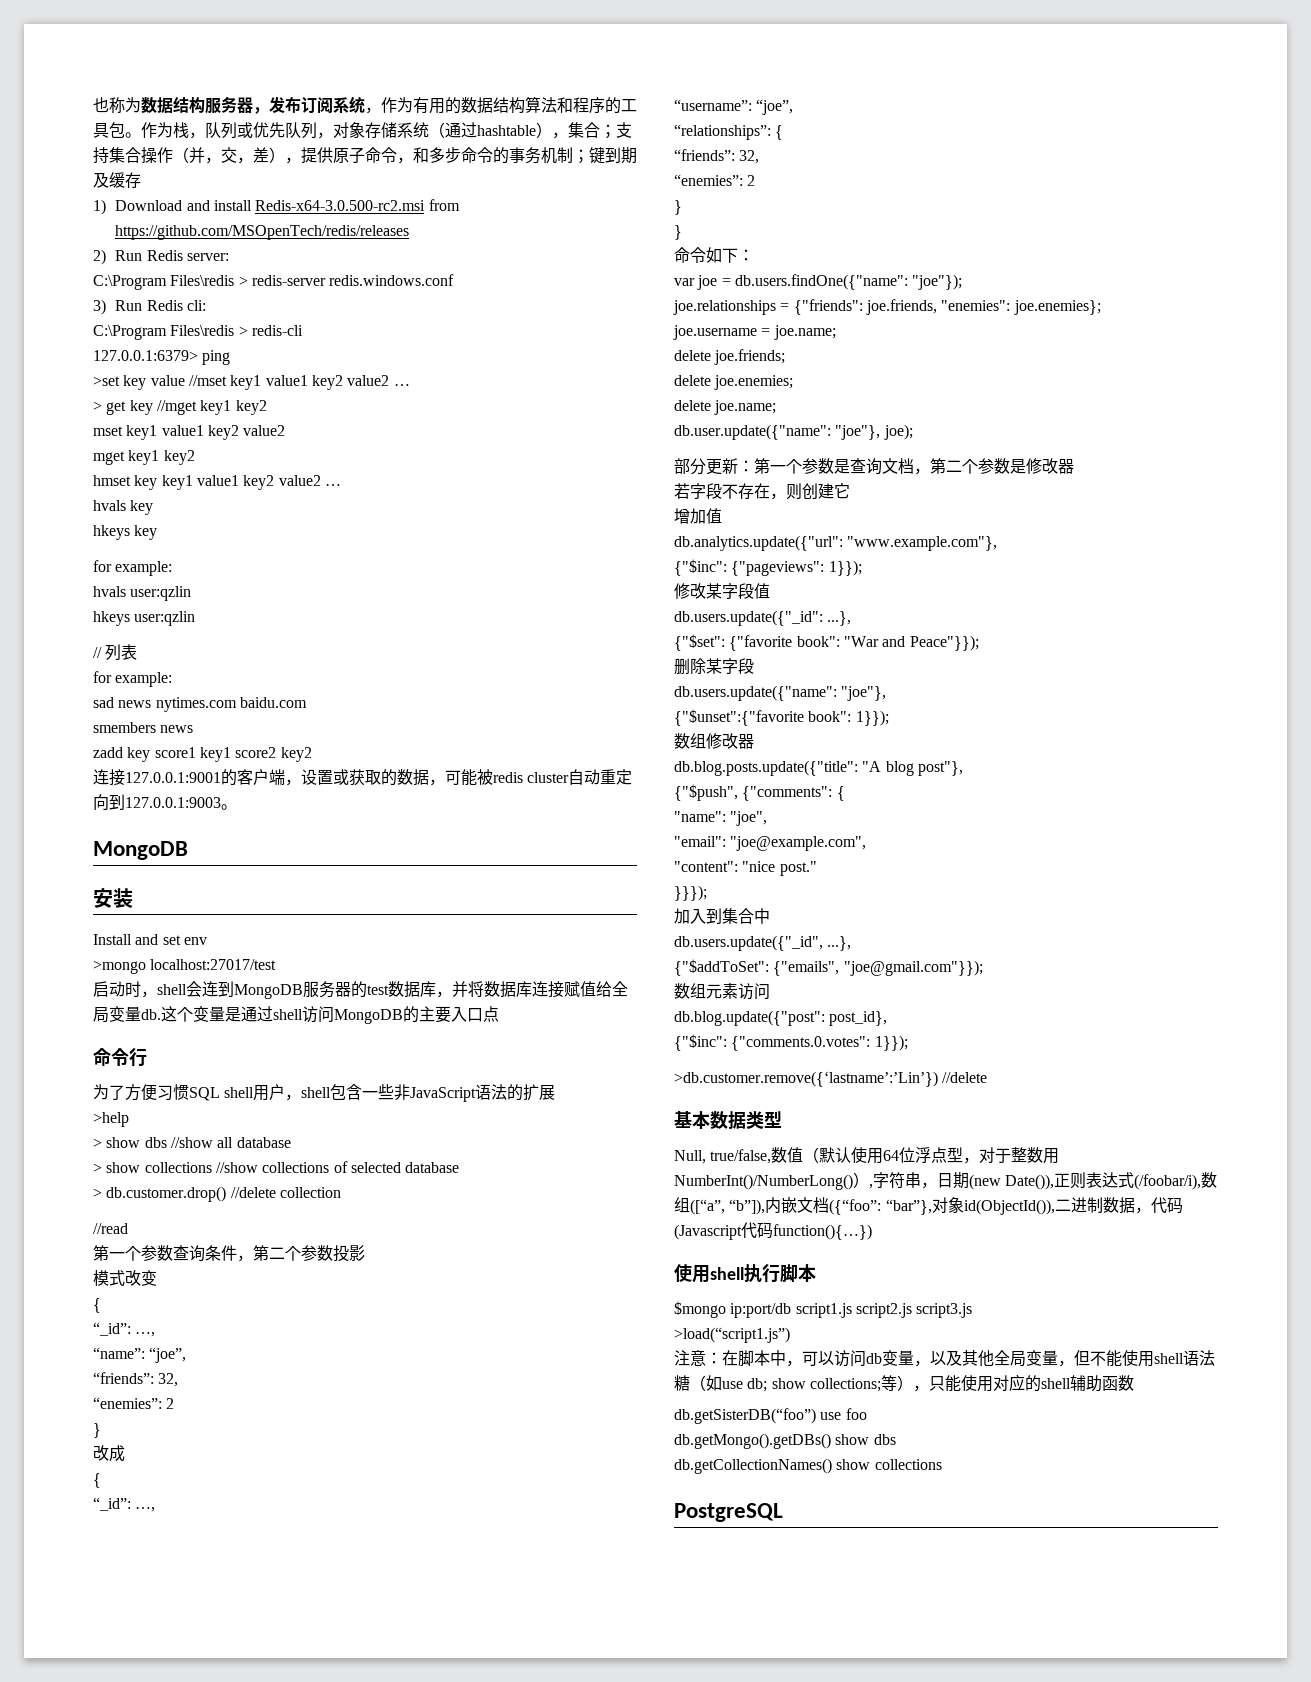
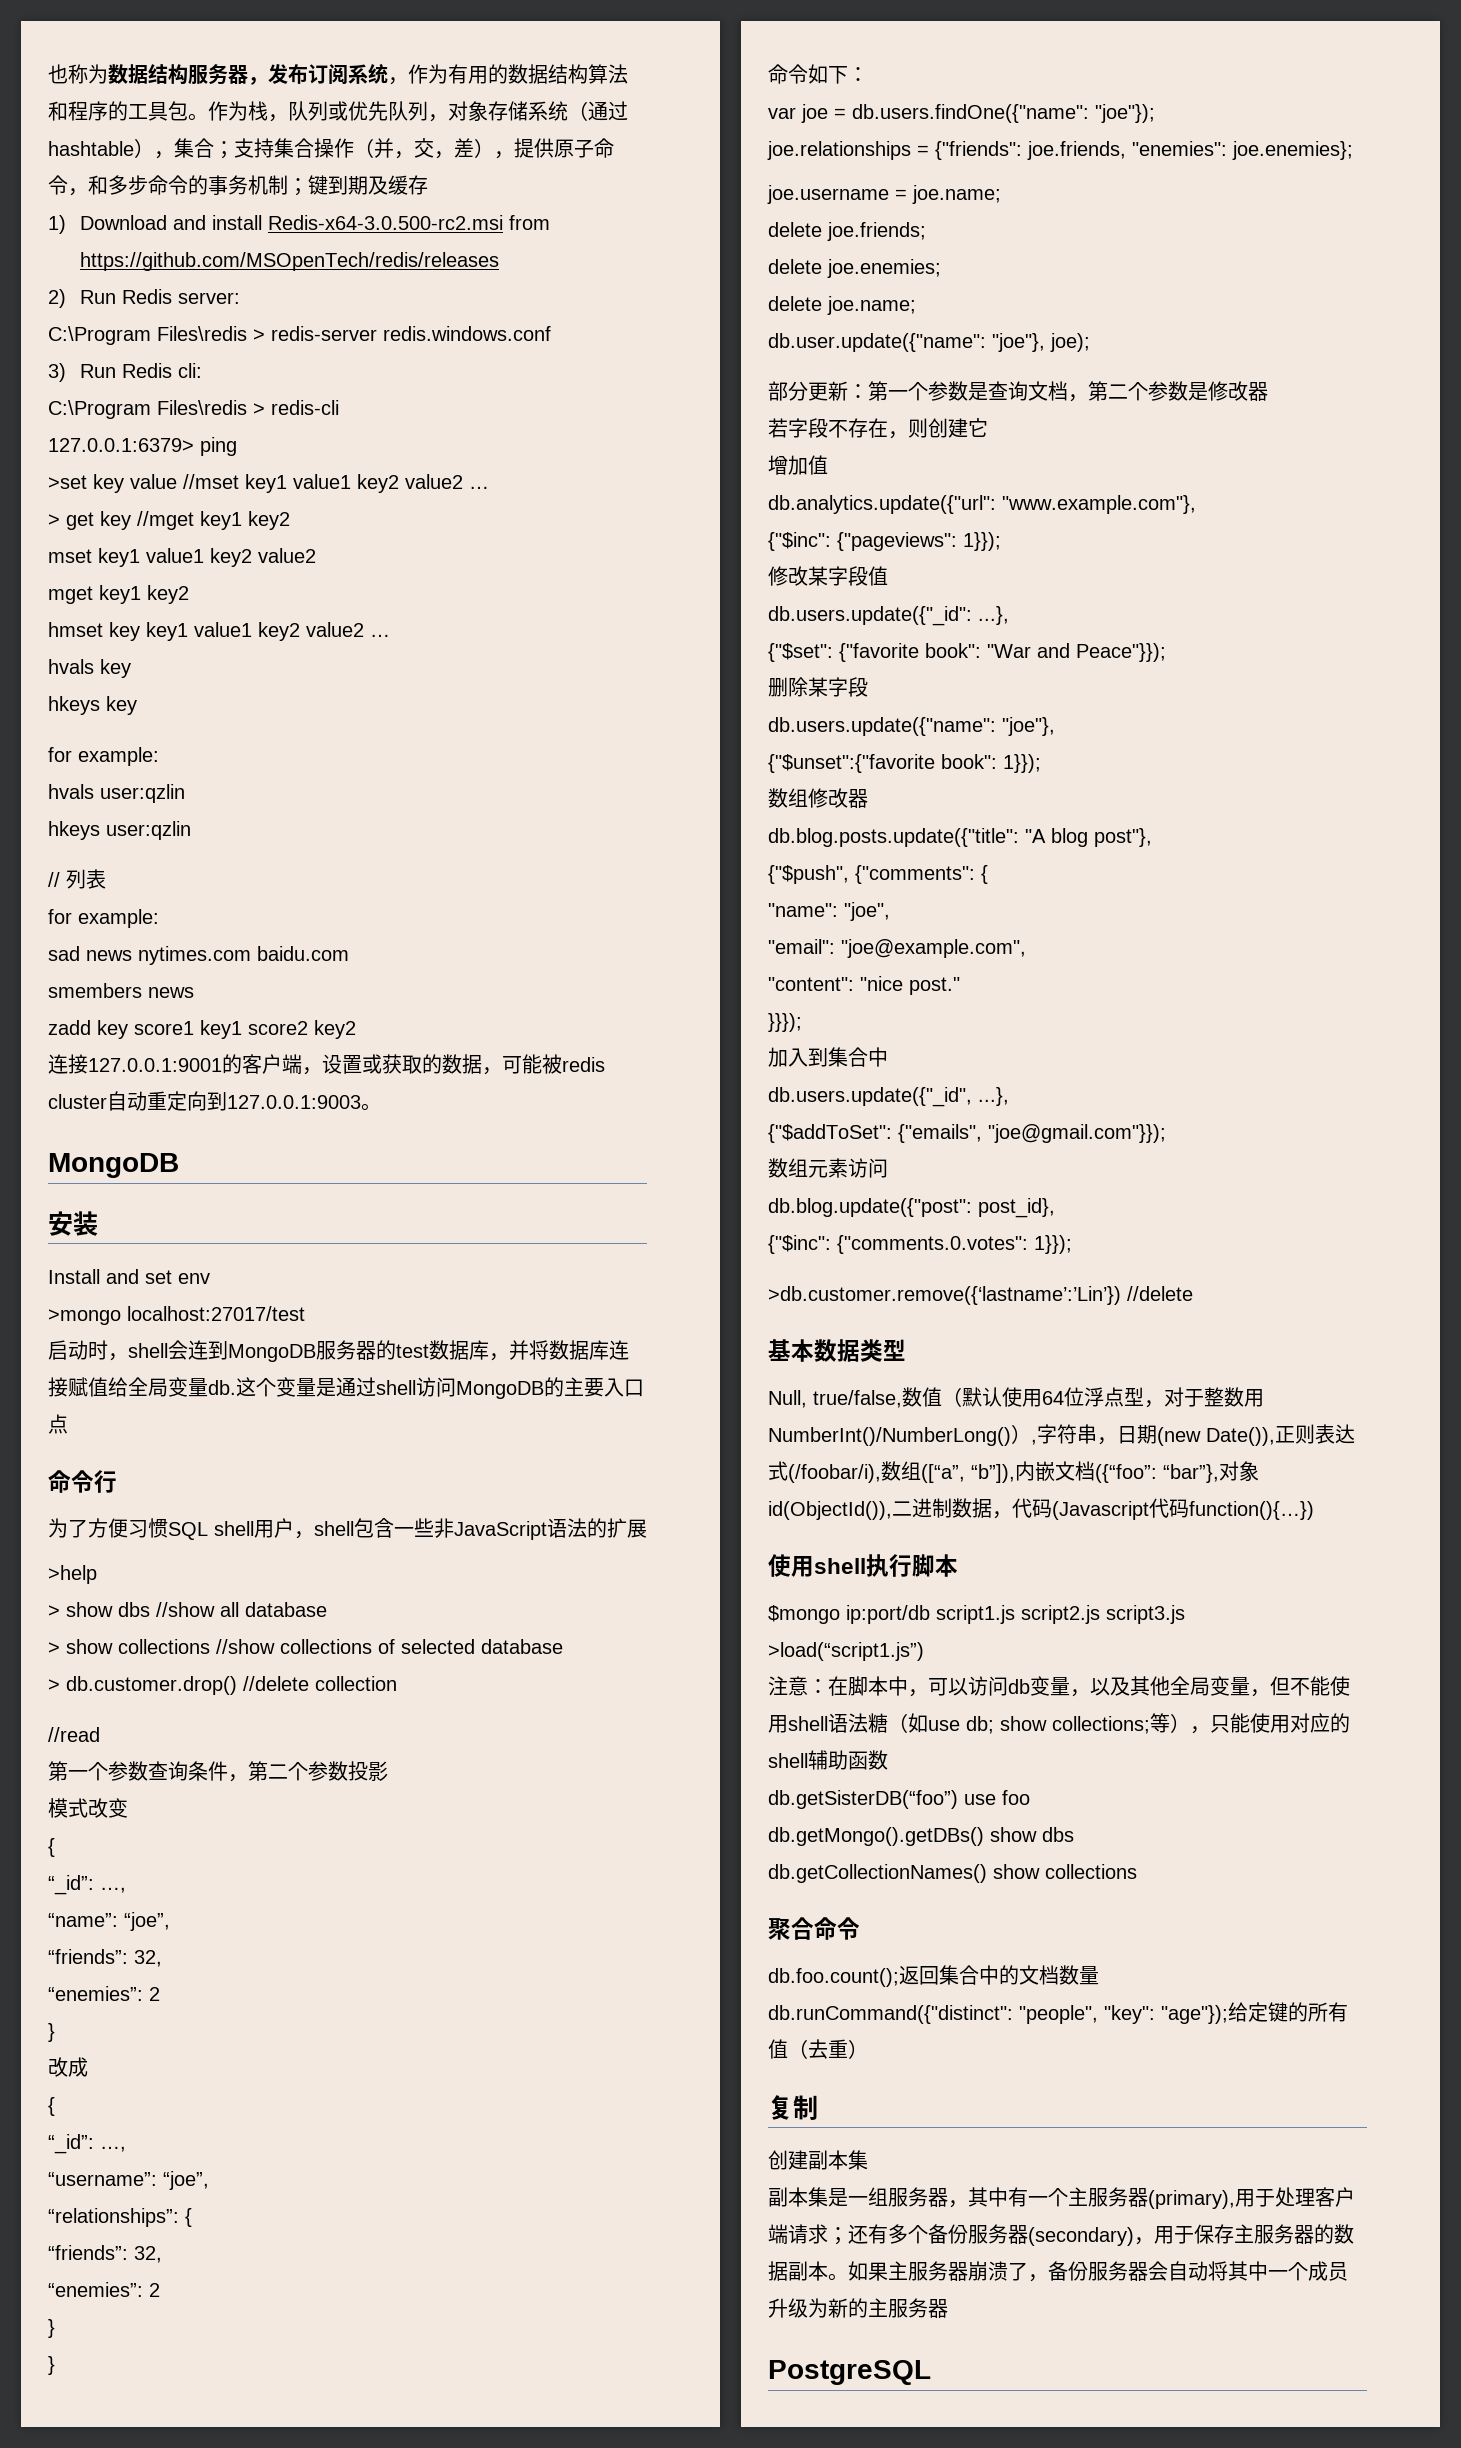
(942, 1464) none -> [768,1917,860,1940] [768,1965,1099,1987] [768,2002,1348,2024] [768,2039,868,2059] [768,2095,818,2120] [768,2150,868,2170] [768,2187,1355,2209] [768,2224,1354,2246] [768,2261,1348,2282] [768,2298,948,2318] // 聚合命令 // db.foo.count();返回集合中的文档数量 // db.runCommand({"distinct": "people", "key": "age"});给定键的所有值（去重） // 复制 // 创建副本集 // 副本集是一组服务器，其中有一个主服务器(primary),用于处理客户端请求；还有多个备份服务器(secondary)，用于保存主服务器的数据副本。如果主服务器崩溃了，备份服务器会自动将其中一个成员升级为新的主服务器

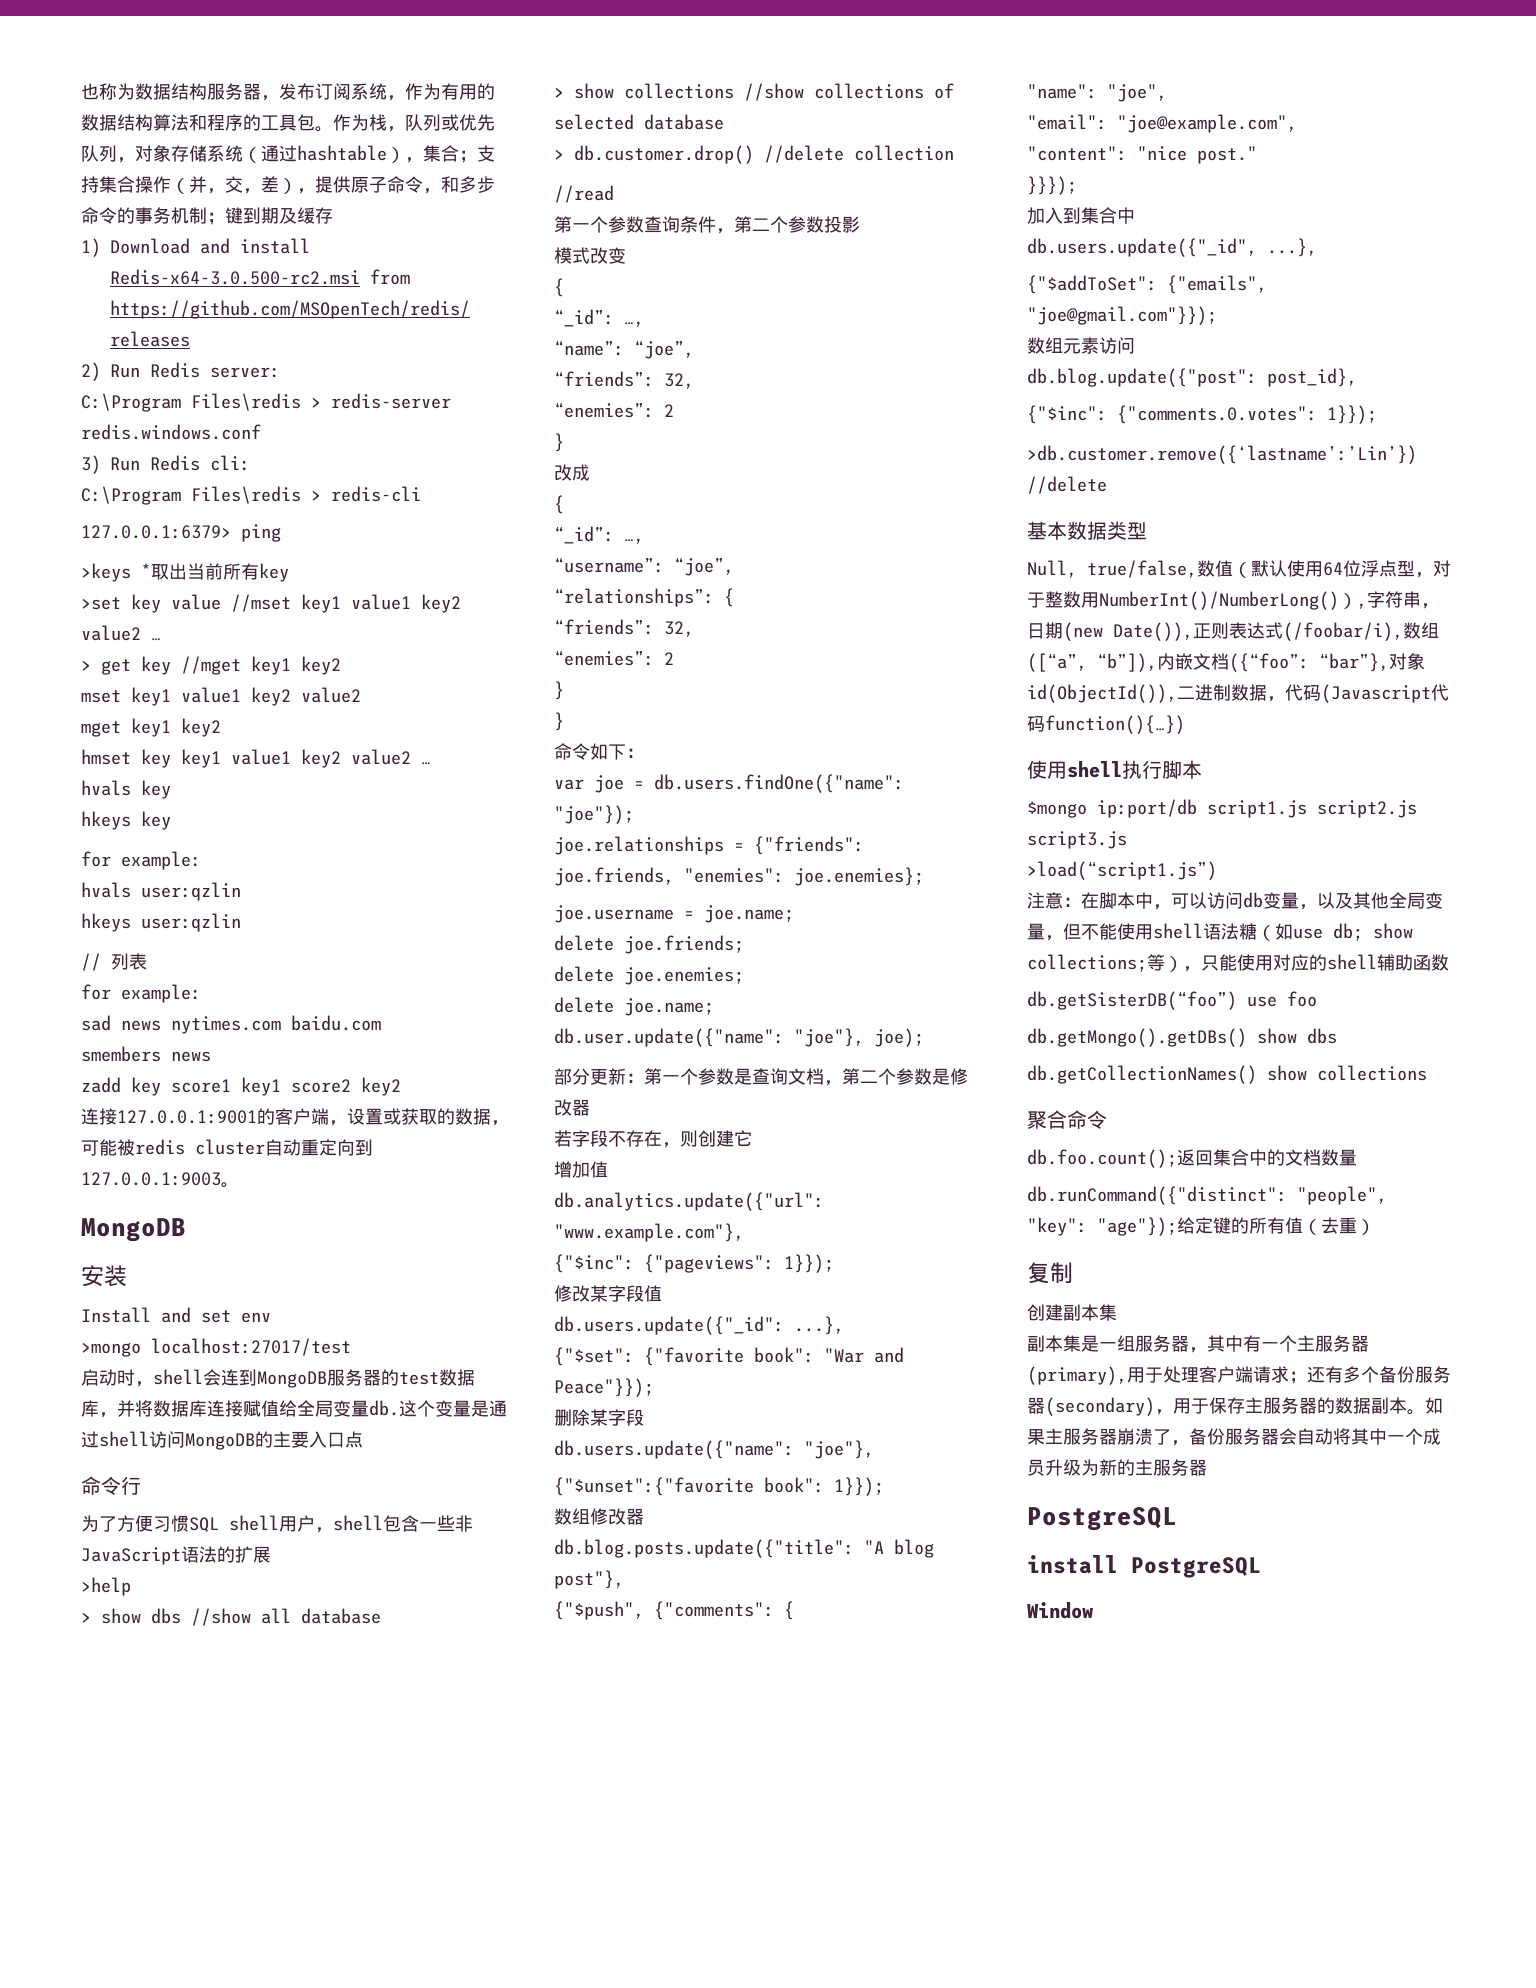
(237, 446) none -> [81,563,289,582] // >keys *取出当前所有key
(931, 2372) none -> [1027,1555,1261,1578] [1027,1602,1093,1619] // install PostgreSQL // Window

